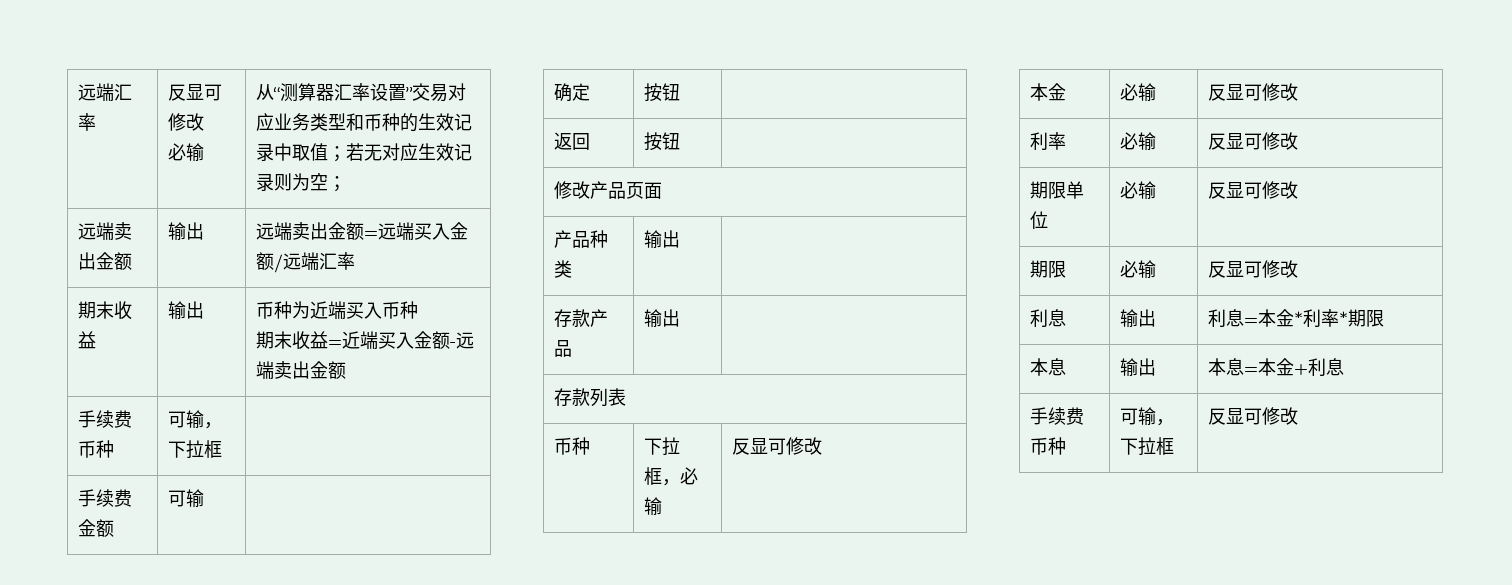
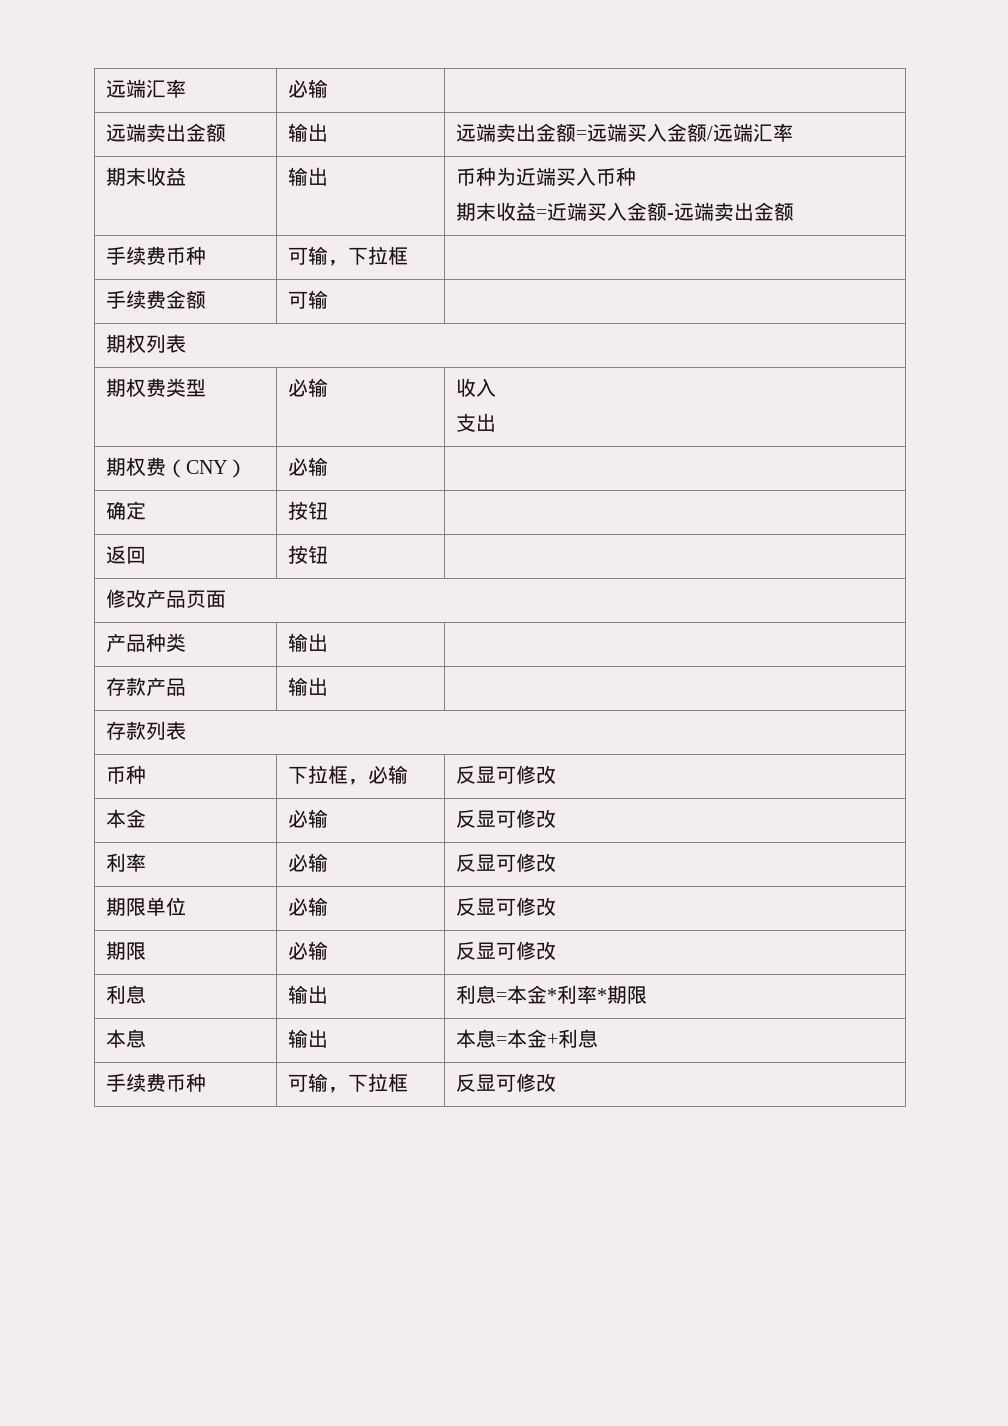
[168,84,223,101] [168,113,205,131] [168,143,205,162] [256,83,467,102] [256,113,473,132] [256,143,473,162] [256,173,347,192] 反显可修改 // 必输 | 从“测算器汇率设置”交易对应业务类型和币种的生效记录中取值；若无对应生效记录则为空； -> [288,79,329,98] 必输 |
(205, 498) none -> [106,334,187,353] [106,378,207,397] [288,378,329,397] [456,378,497,397] [456,413,497,432] [106,457,248,478] [288,457,329,476] // 期权列表 // 期权费类型 | 必输 | 收入 // 支出 // 期权费（CNY） | 必输 |

